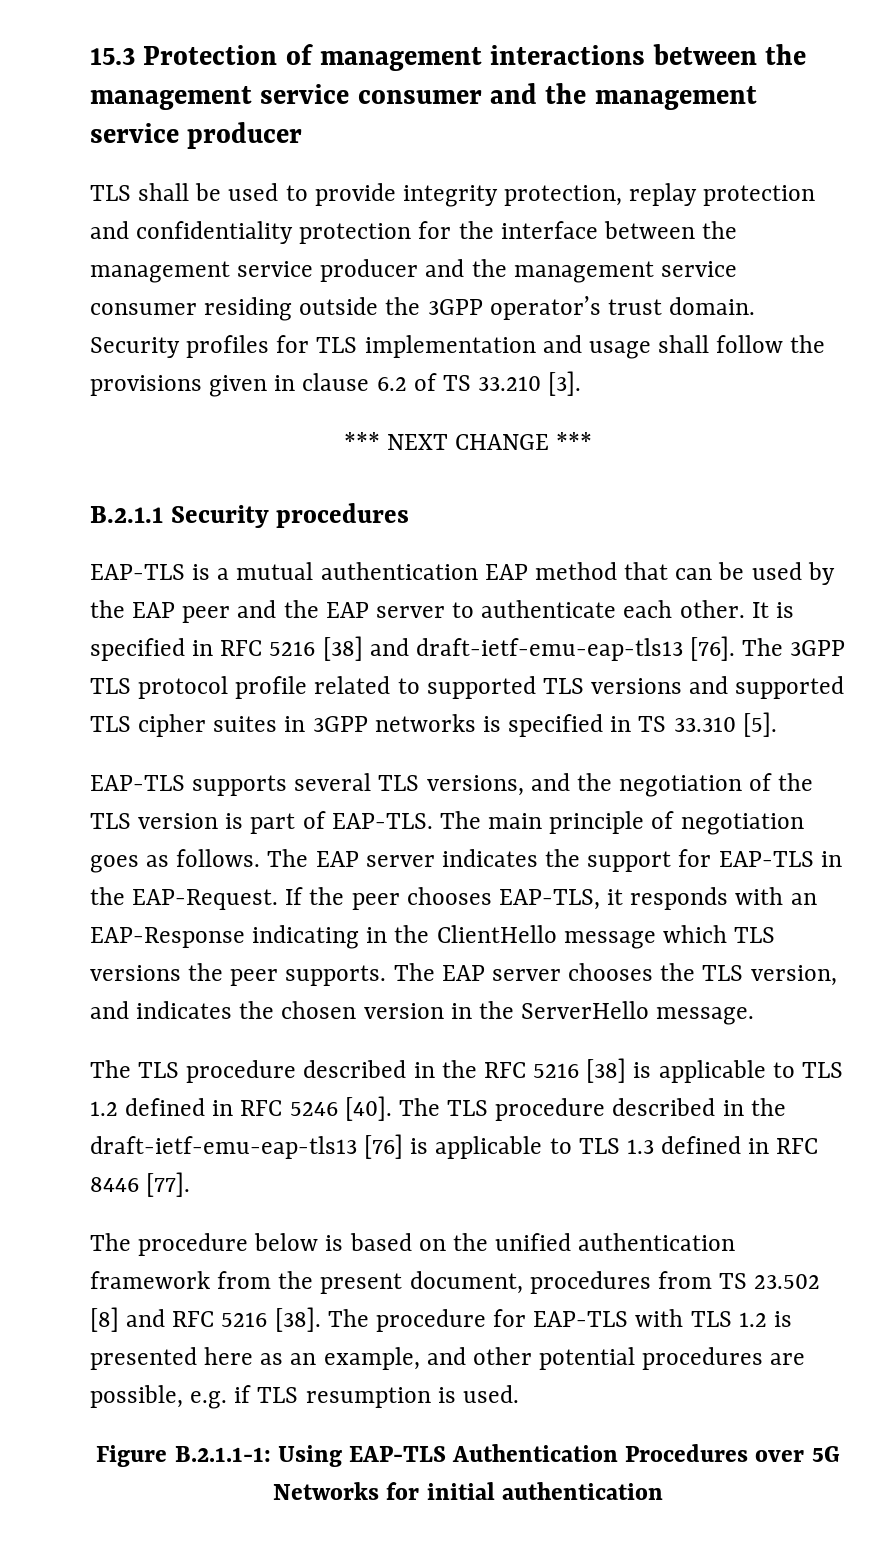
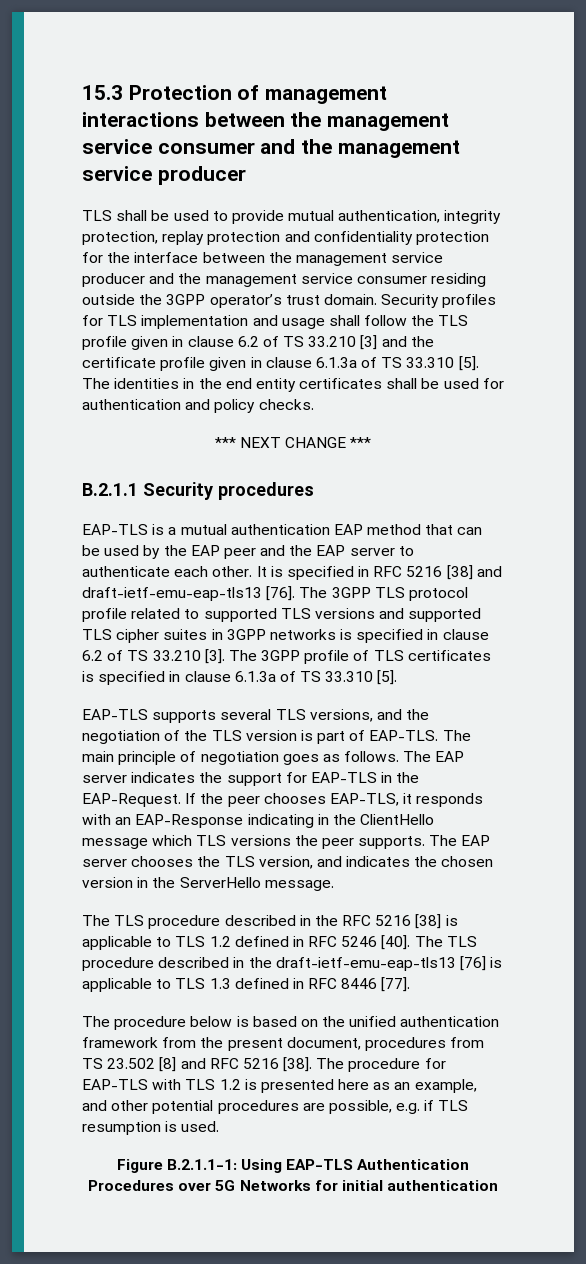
(396, 194) none -> [288,210,441,223] mutual authentication,
[90,375,202,396] provisions -> [438,315,469,326] [82,336,127,350] TLS profile
[548,371,582,396] [3]. -> [360,335,434,350] [82,356,479,371] [82,378,504,392] [82,399,314,413] [3] and the certificate profile given in clause 6.1.3a of TS 33.310 [5]. The identities in the end entity certificates shall be used for authentication and policy checks.
(632, 724) none -> [442,629,489,640] [82,649,491,664] [82,671,296,685] clause 6.2 of TS 33.210 [3]. The 3GPP profile of TLS certificates is specified in clause 6.1.3a of

